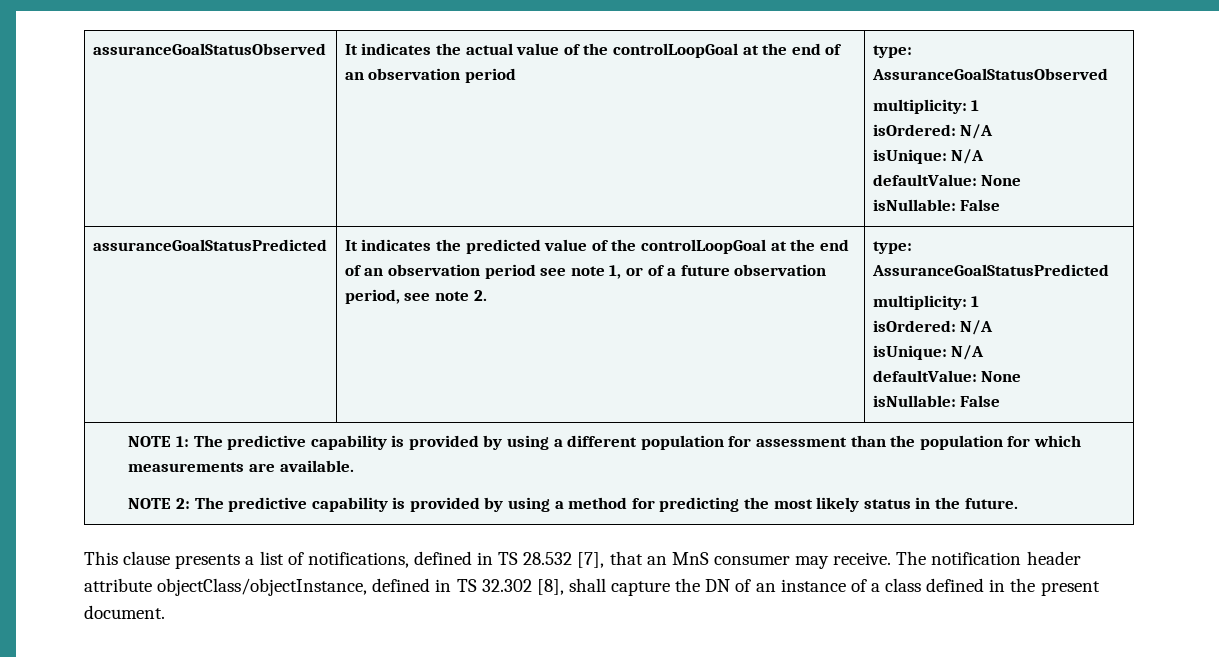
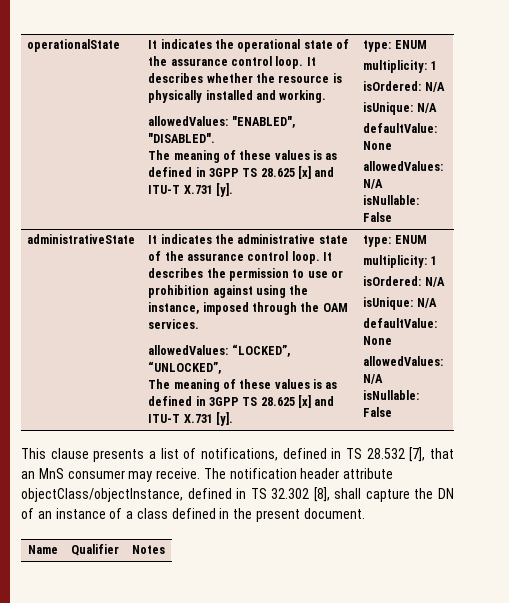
[92,43,326,55] [344,43,843,58] [344,68,517,83] [872,45,912,58] [871,68,1108,80] [872,99,980,114] [872,124,994,139] [872,149,985,164] [872,174,1022,186] [872,199,1001,211] [92,239,327,251] [344,239,849,254] [344,264,827,279] [344,289,487,304] [872,241,912,254] [871,264,1109,276] [872,295,980,310] [872,320,994,335] [872,345,985,360] [872,370,1022,382] [872,395,1001,407] [128,435,1081,450] [128,460,354,472] [128,497,1018,512] assuranceGoalStatusObserved | It indicates the actual value of the controlLoopGoal at the end of an observation period | type: AssuranceGoalStatusObserved // multiplicity: 1 // isOrdered: N/A // isUnique: N/A // defaultValue: None // isNullable: False // assuranceGoalStatusPredicted | It indicates the predicted value of the controlLoopGoal at the end of an observation period see note 1, or of a future observation period, see note 2. | type: AssuranceGoalStatusPredicted // multiplicity: 1 // isOrdered: N/A // isUnique: N/A // defaultValue: None // isNullable: False // NOTE 1: The predictive capability is provided by using a different population for assessment than the population for which measurements are available. // NOTE 2: The predictive capability is provided by using a method for predicting the most likely status in the future. -> [27,39,121,52] [148,39,350,52] [148,56,316,69] [148,73,342,83] [148,90,327,103] [148,116,295,128] [148,133,216,143] [148,150,338,163] [148,166,335,179] [148,183,233,197] [363,40,427,52] [363,60,437,73] [363,81,445,92] [363,102,437,115] [363,123,438,133] [363,141,393,150] [363,161,444,171] [363,179,384,189] [363,195,420,205] [363,212,393,222] [27,234,136,244] [148,234,348,244] [148,251,333,264] [148,268,344,281] [148,285,309,298] [148,302,348,315] [148,319,200,329] [148,344,290,357] [148,361,222,374] [148,379,338,392] [148,395,335,408] [148,412,233,426] [363,235,427,247] [363,255,437,268] [363,276,445,287] [363,297,437,310] [363,318,438,328] [363,336,393,345] [363,356,444,366] [363,374,384,384] [363,390,420,400] [363,407,393,417] operationalState | It indicates the operational state of the assurance control loop. It describes whether the resource is physically installed and working. // allowedValues: "ENABLED", "DISABLED". // The meaning of these values is as defined in 3GPP TS 28.625 [x] and ITU-T X.731 [y]. | type: ENUM // multiplicity: 1 // isOrdered: N/A // isUnique: N/A // defaultValue: None // allowedValues: N/A // isNullable: False // administrativeState | It indicates the administrative state of the assurance control loop. It describes the permission to use or prohibition against using the instance, imposed through the OAM services. // allowedValues: “LOCKED”, “UNLOCKED”, // The meaning of these values is as defined in 3GPP TS 28.625 [x] and ITU-T X.731 [y]. | type: ENUM // multiplicity: 1 // isOrdered: N/A // isUnique: N/A // defaultValue: None // allowedValues: N/A // isNullable: False
(165, 612) none -> [28,545,58,554] [71,544,119,556] [132,545,165,554] // Name | Qualifier | Notes

